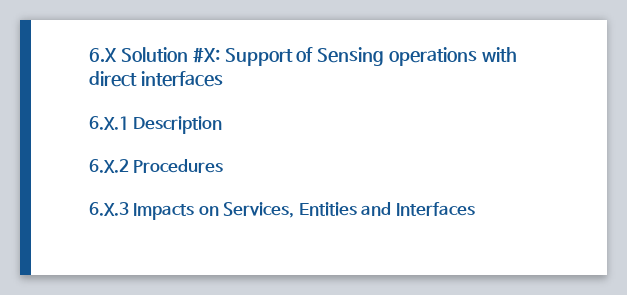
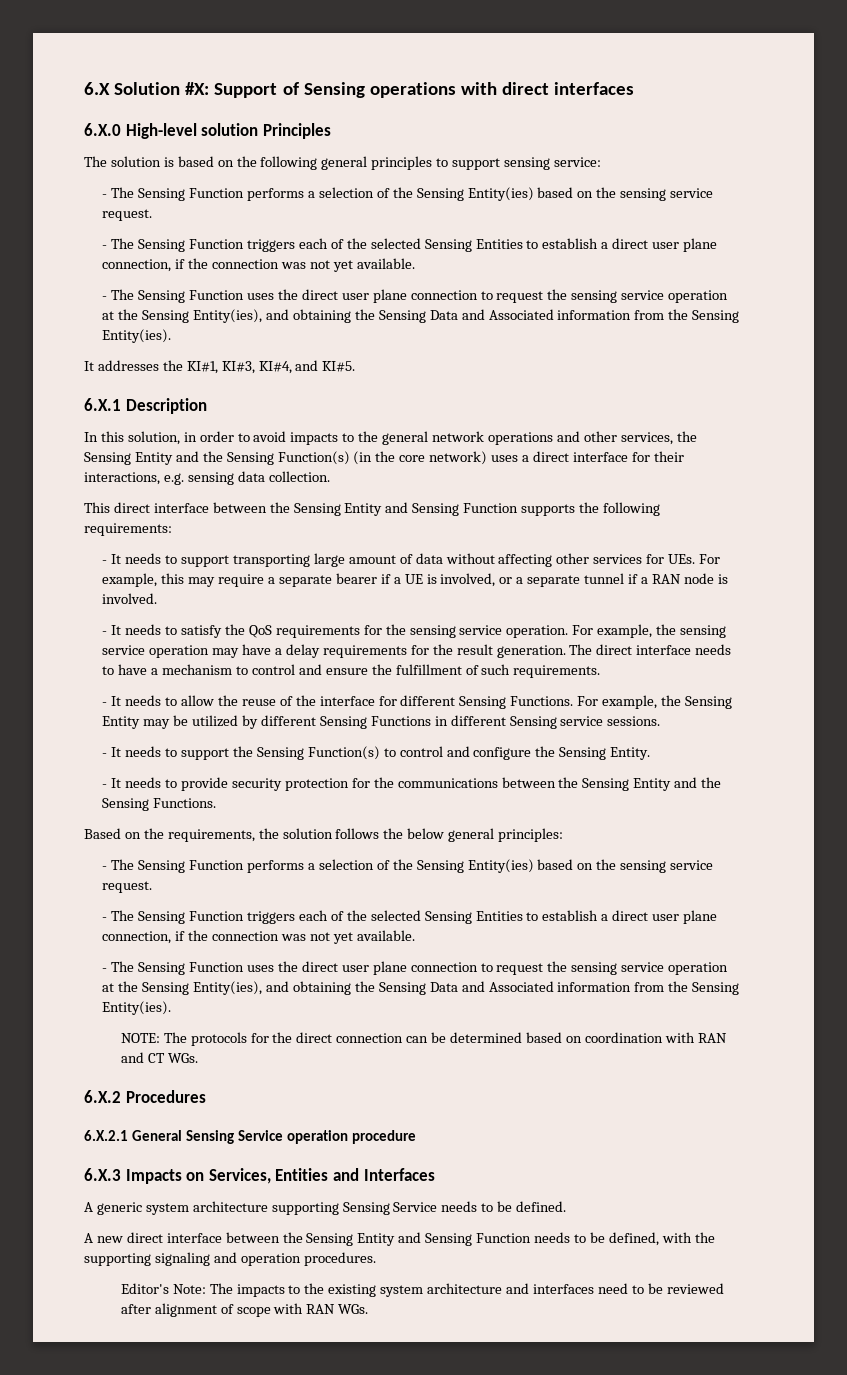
[89,116,223,134] [89,159,224,173] 6.X.1 Description // 6.X.2 Procedures -> [84,123,331,139] [84,156,601,170] [102,187,714,201] [102,209,153,221] [102,238,718,252] [102,258,415,272] [102,289,729,303] [102,309,740,323] [102,329,172,343] [84,360,356,374] [84,398,207,414] [84,431,697,445] [84,451,684,465] [84,471,330,485] [84,502,660,516] [84,523,172,536] [102,553,721,567] [102,573,728,587] [102,593,158,604] [102,624,727,638] [102,644,732,658] [102,664,601,678] [102,695,732,709] [102,715,661,729] [102,746,651,760] [102,777,722,791] [102,798,217,811] [84,828,564,842] [102,859,714,873] [102,881,153,893] [102,910,718,924] [102,930,415,944] [102,961,729,975] [102,981,740,995] [102,1001,172,1015] [120,1032,727,1046] [120,1052,198,1063] [84,1090,206,1103] [84,1130,417,1144] 6.X.0 High-level solution Principles // The solution is based on the following general principles to support sensing service: // - The Sensing Function performs a selection of the Sensing Entity(ies) based on the sensing service request. // - The Sensing Function triggers each of the selected Sensing Entities to establish a direct user plane connection, if the connection was not yet available. // - The Sensing Function uses the direct user plane connection to request the sensing service operation at the Sensing Entity(ies), and obtaining the Sensing Data and Associated information from the Sensing Entity(ies). // It addresses the KI#1, KI#3, KI#4, and KI#5. // 6.X.1 Description // In this solution, in order to avoid impacts to the general network operations and other services, the Sensing Entity and the Sensing Function(s) (in the core network) uses a direct interface for their interactions, e.g. sensing data collection. // This direct interface between the Sensing Entity and Sensing Function supports the following requirements: // - It needs to support transporting large amount of data without affecting other services for UEs. For example, this may require a separate bearer if a UE is involved, or a separate tunnel if a RAN node is involved. // - It needs to satisfy the QoS requirements for the sensing service operation. For example, the sensing service operation may have a delay requirements for the result generation. The direct interface needs to have a mechanism to control and ensure the fulfillment of such requirements. // - It needs to allow the reuse of the interface for different Sensing Functions. For example, the Sensing Entity may be utilized by different Sensing Functions in different Sensing service sessions. // - It needs to support the Sensing Function(s) to control and configure the Sensing Entity. // - It needs to provide security protection for the communications between the Sensing Entity and the Sensing Functions. // Based on the requirements, the solution follows the below general principles: // - The Sensing Function performs a selection of the Sensing Entity(ies) based on the sensing service request. // - The Sensing Function triggers each of the selected Sensing Entities to establish a direct user plane connection, if the connection was not yet available. // - The Sensing Function uses the direct user plane connection to request the sensing service operation at the Sensing Entity(ies), and obtaining the Sensing Data and Associated information from the Sensing Entity(ies). // NOTE: The protocols for the direct connection can be determined based on coordination with RAN and CT WGs. // 6.X.2 Procedures // 6.X.2.1 General Sensing Service operation procedure
(475, 209) none -> [84,1201,567,1215] [84,1232,715,1246] [84,1252,376,1266] [120,1283,724,1297] [120,1303,369,1317] // A generic system architecture supporting Sensing Service needs to be defined. // A new direct interface between the Sensing Entity and Sensing Function needs to be defined, with the supporting signaling and operation procedures. // Editor's Note: The impacts to the existing system architecture and interfaces need to be reviewed after alignment of scope with RAN WGs.

